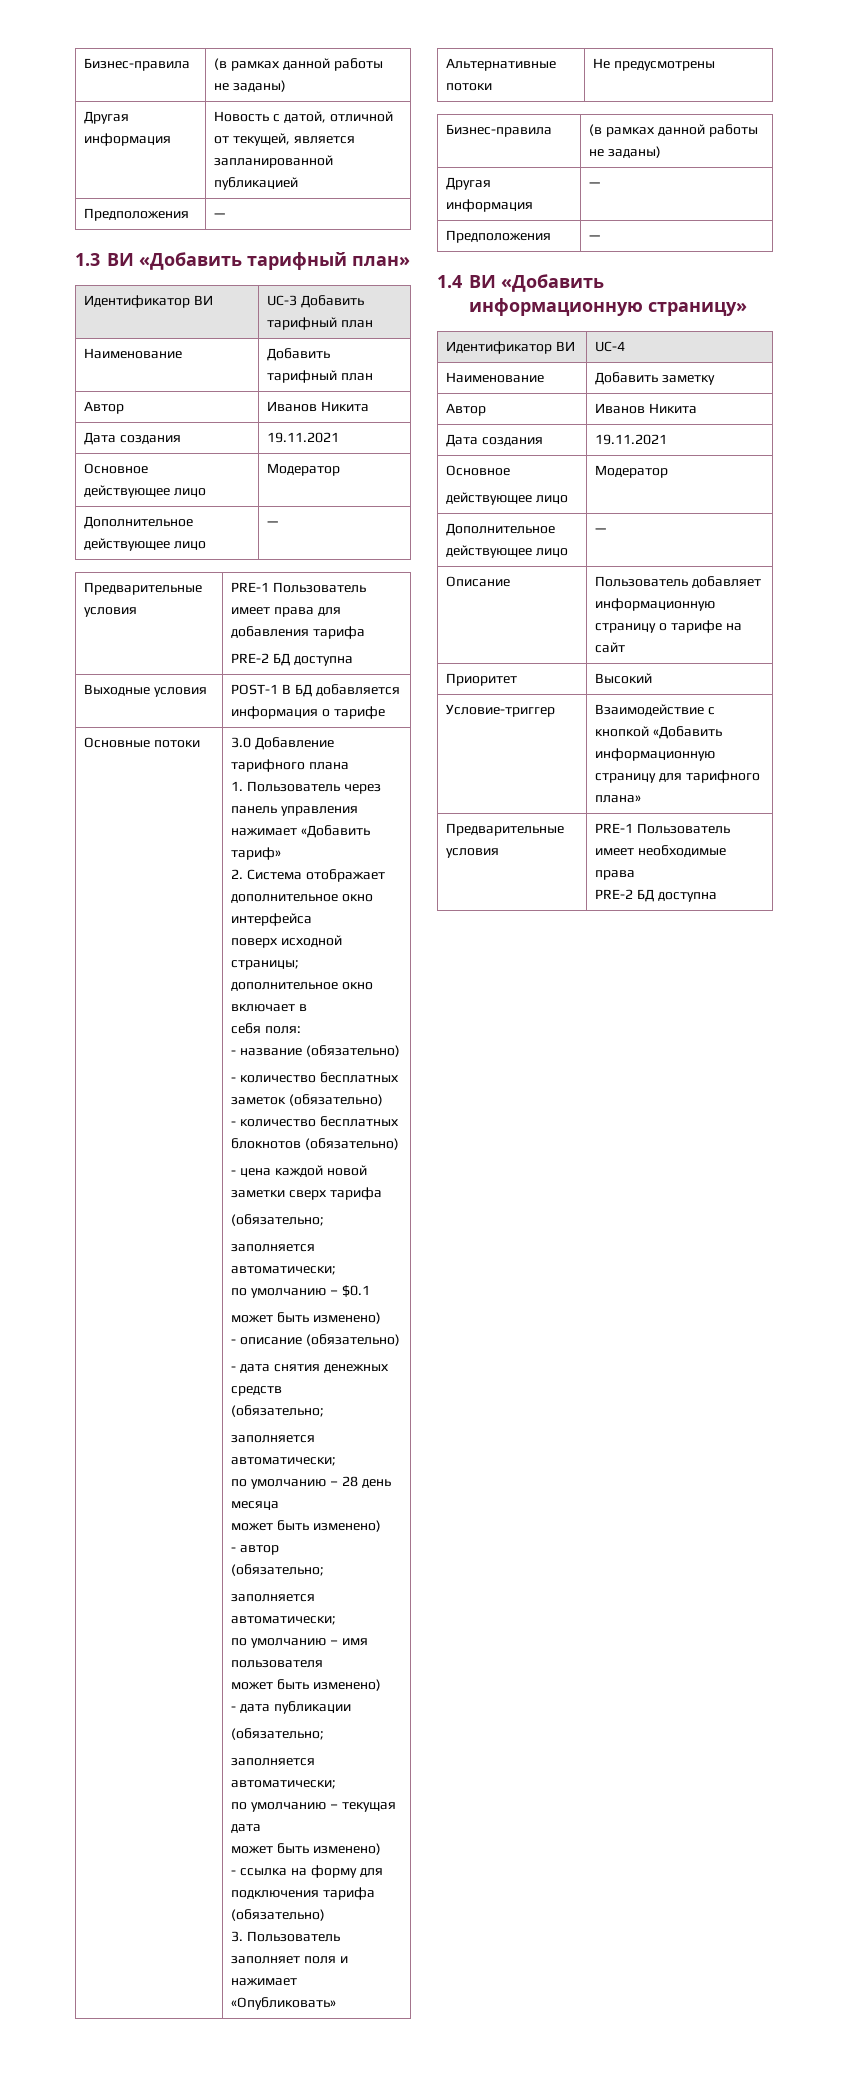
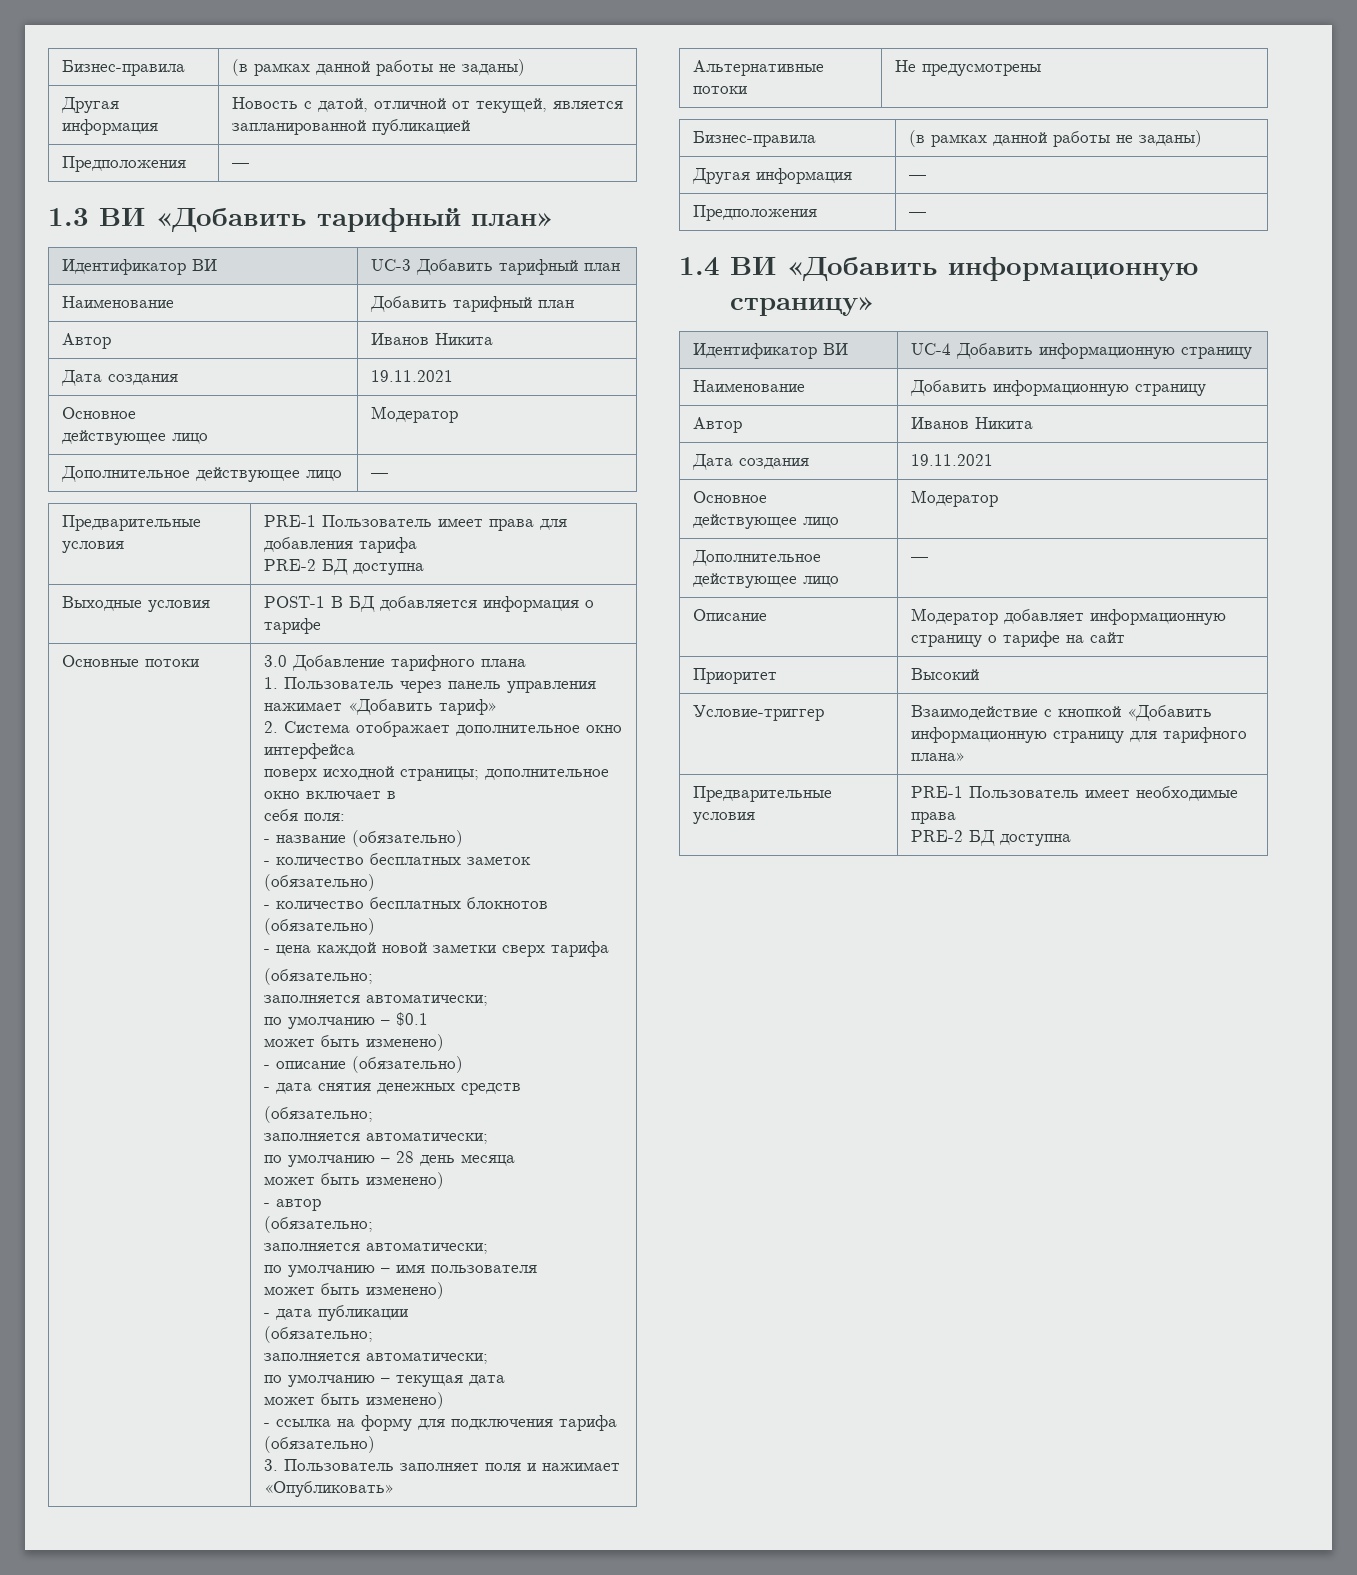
[446,372,545,383] [595,372,716,385] // Наименование | Добавить заметку -> [955,343,1252,359] [692,380,805,392] [909,380,1206,396] Добавить информационную страницу // Наименование | Добавить информационную страницу
[595,576,689,587] Пользователь -> [910,608,998,625] Модератор

